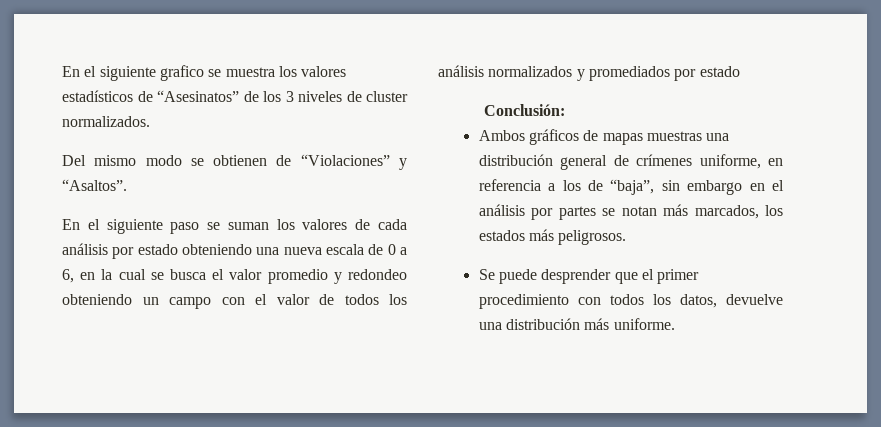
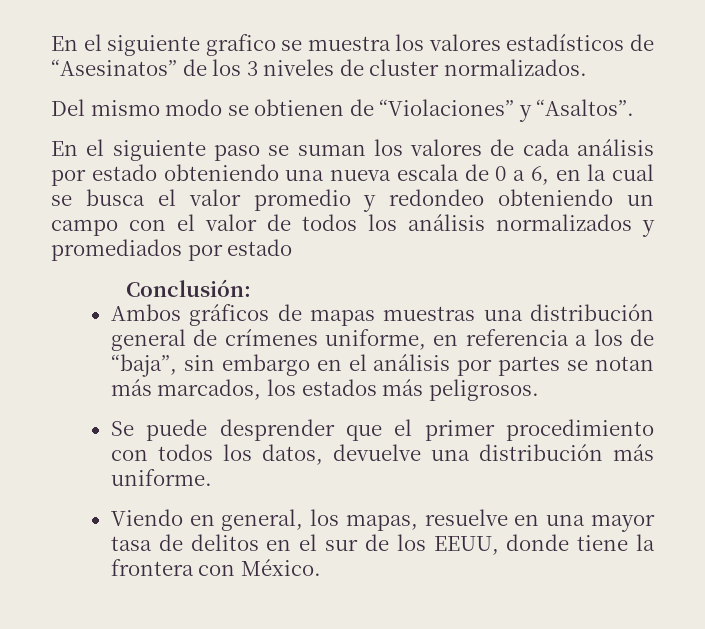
(675, 324) none -> [110,509,655,532] [110,534,655,555] [110,559,321,576] // Viendo en general, los mapas, resuelve en una mayor tasa de delitos en el sur de los EEUU, donde tiene la frontera con México.

